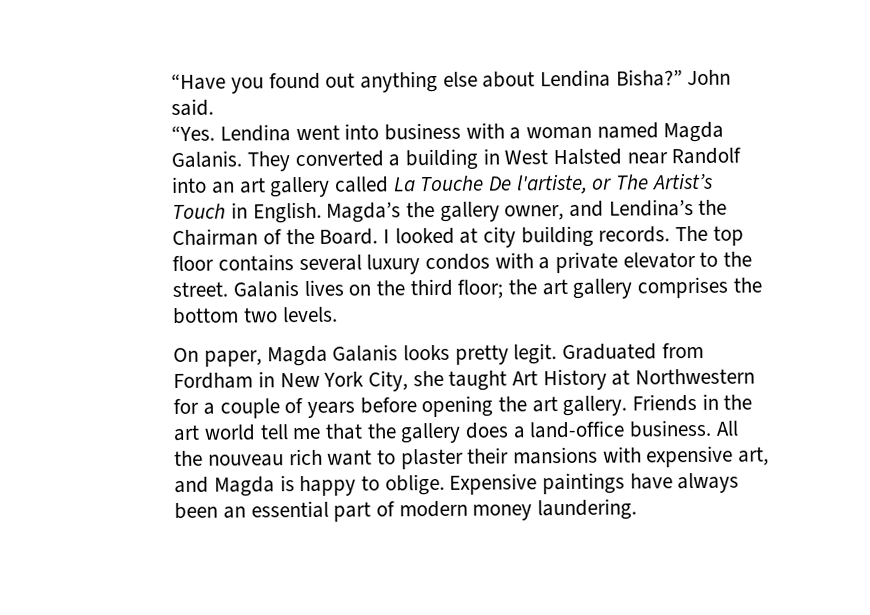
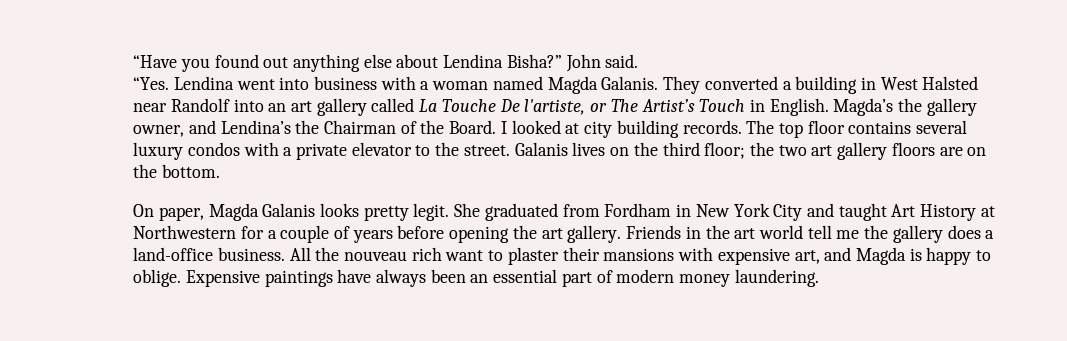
[541,276,762,299] [172,306,338,325] art gallery comprises the bottom two levels. -> [778,142,987,160] [133,164,220,178] two art gallery floors are on the bottom.
[561,343,657,361] Graduated -> [454,203,558,221] She graduated
[367,370,444,392] City, she -> [773,203,834,221] City and
[324,423,363,440] that -> (860, 234) none

